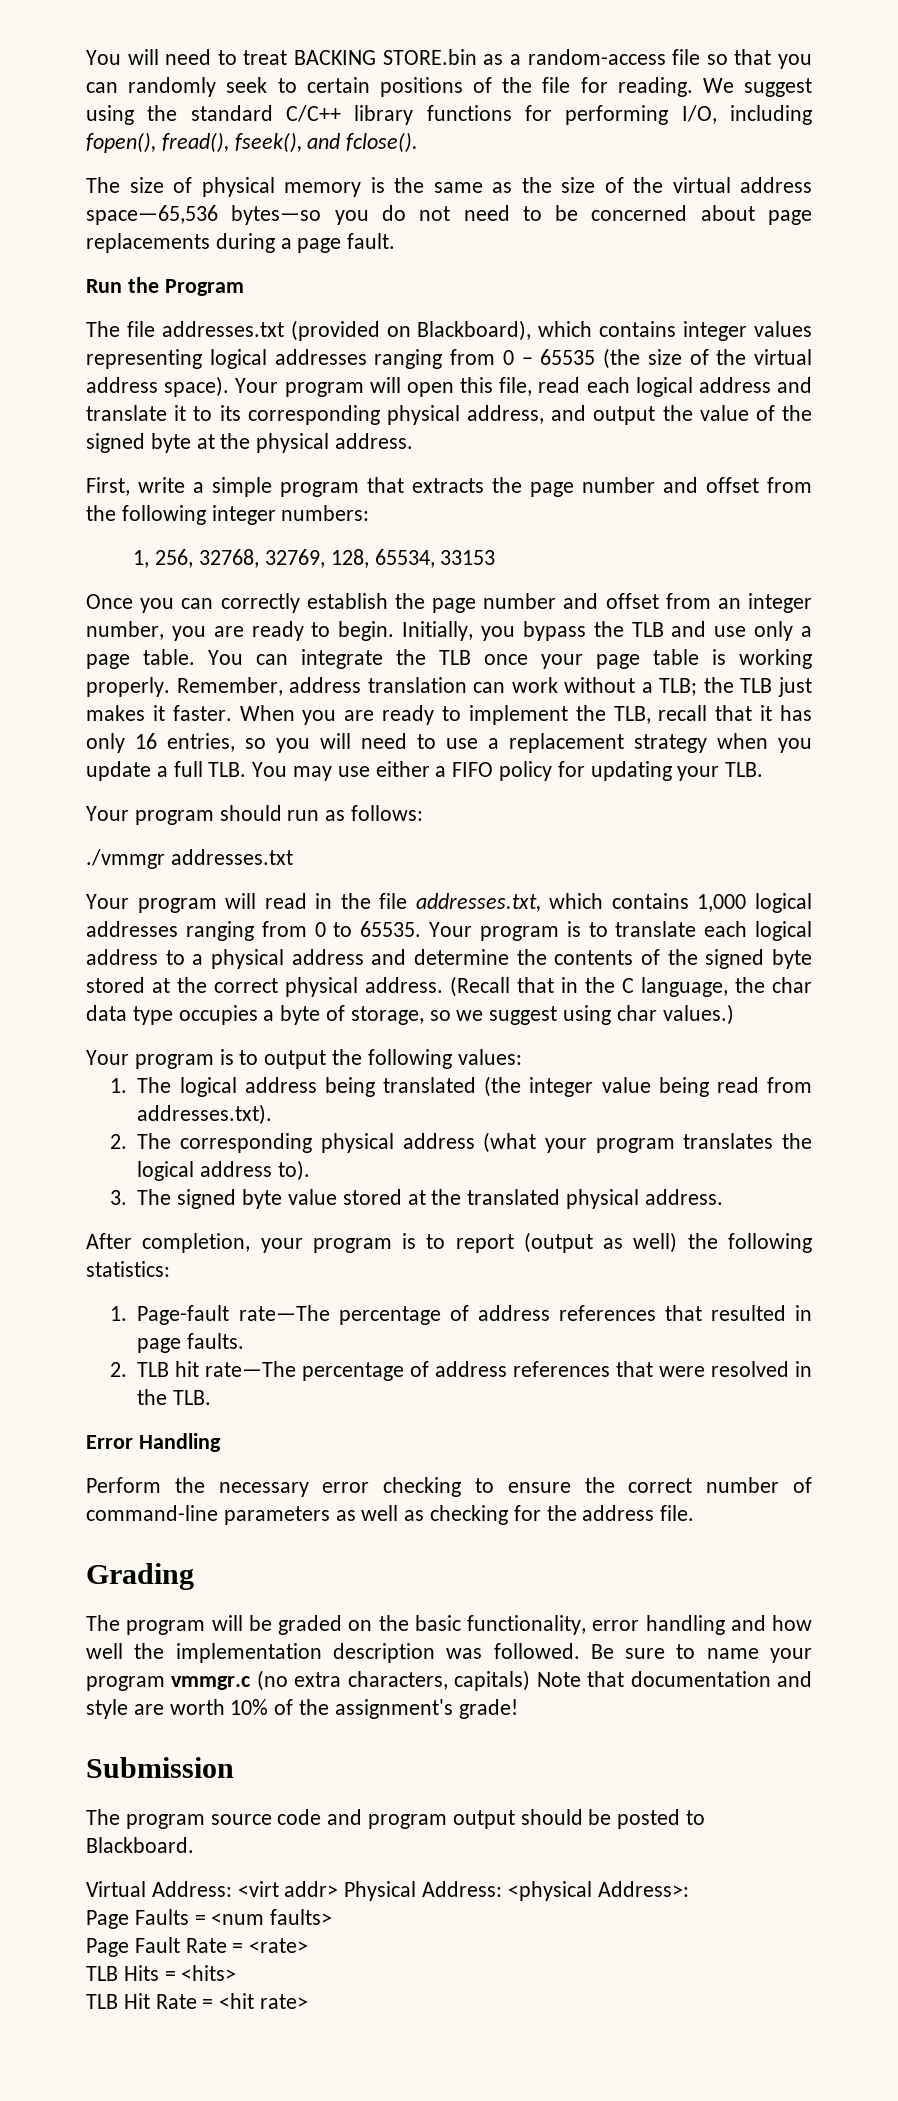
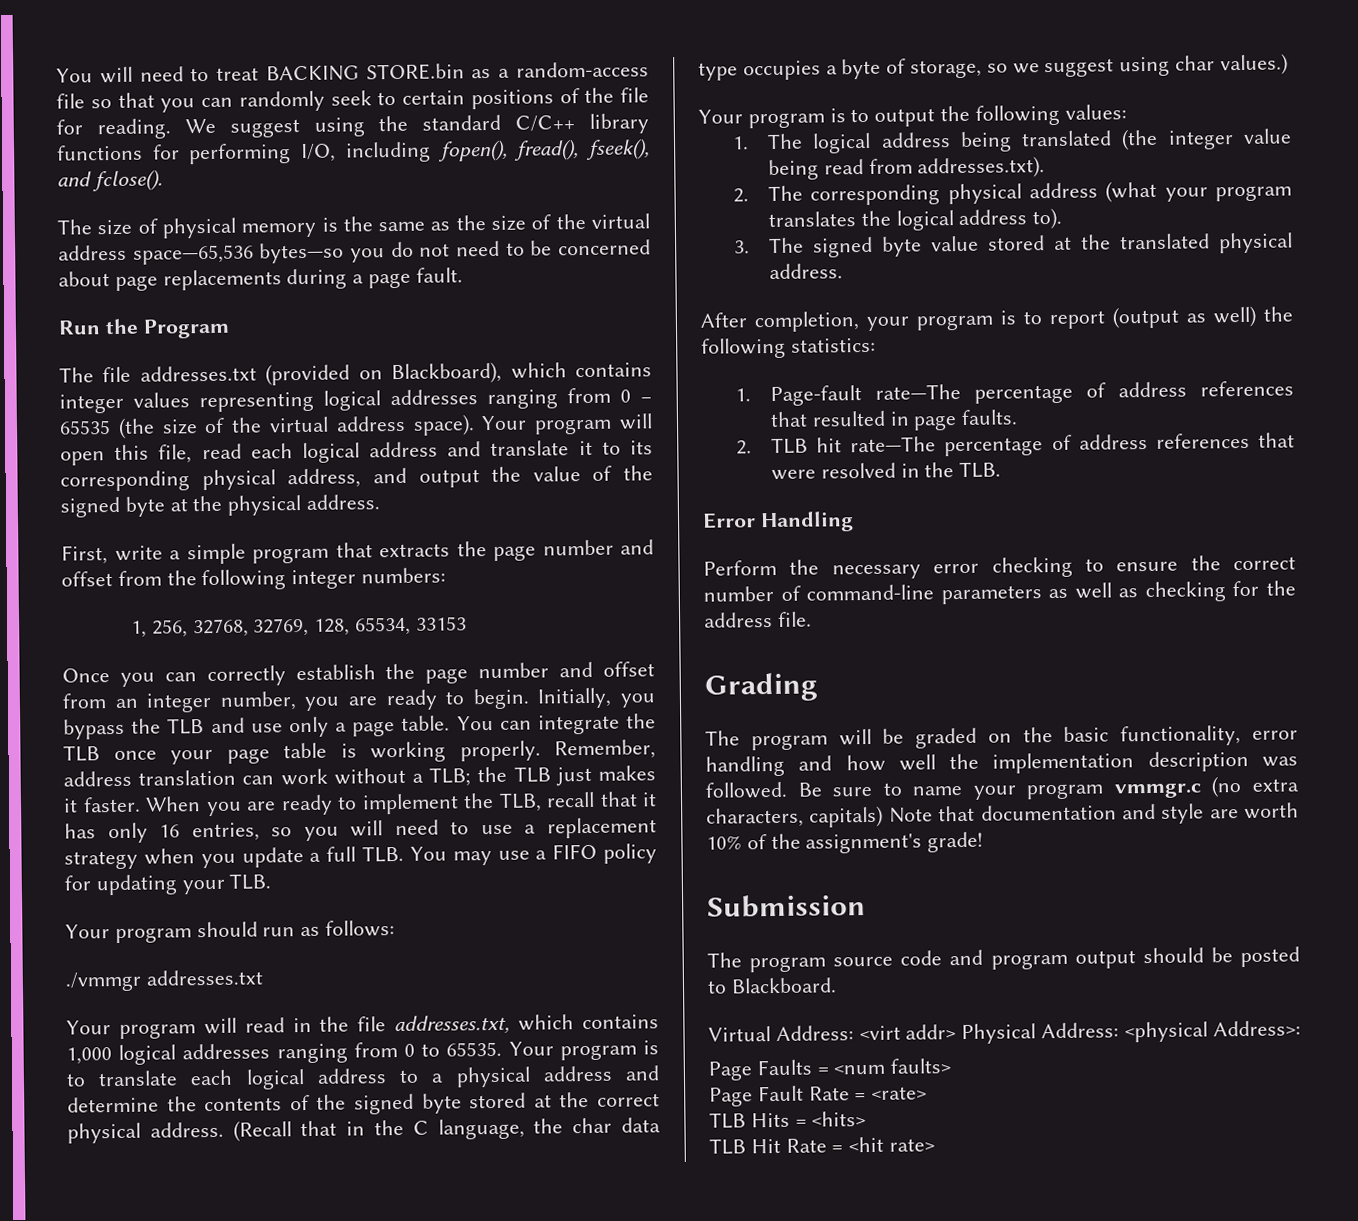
[375,761,430,777] either -> (530, 855) none

